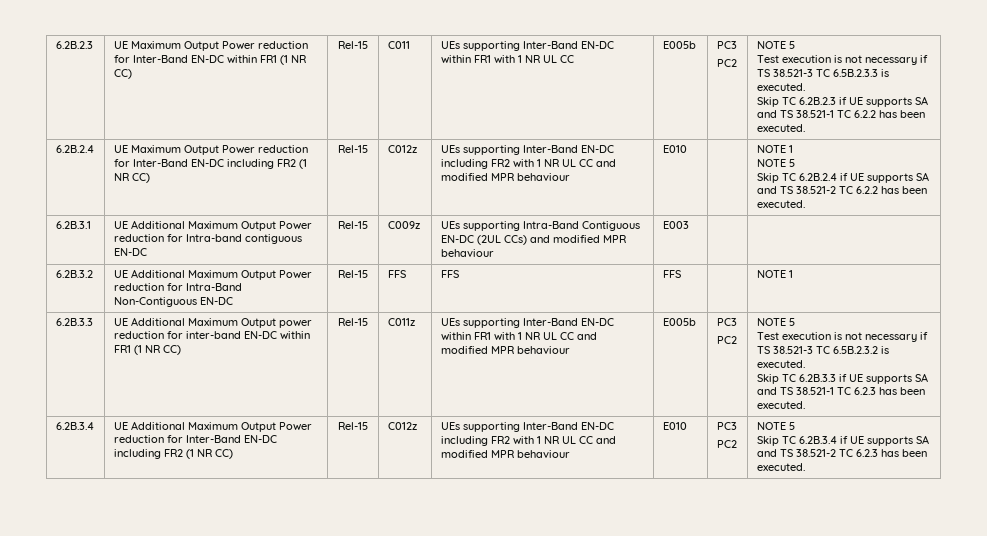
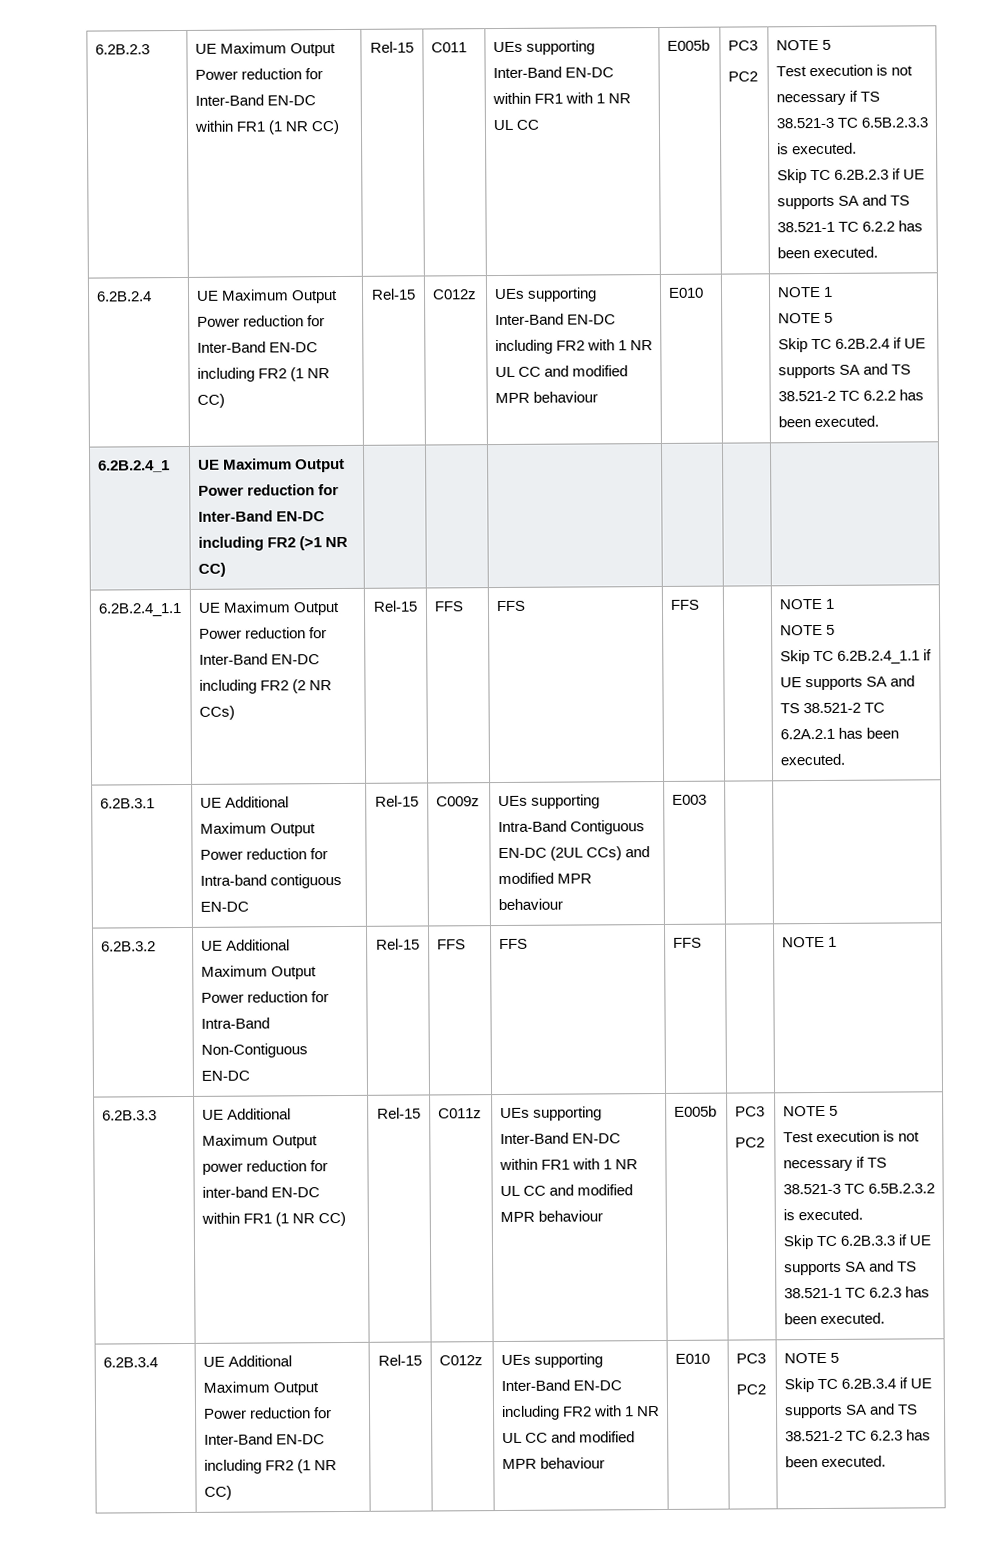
(805, 204) none -> [97,460,170,473] [197,458,345,473] [197,484,339,496] [197,510,325,522] [197,536,349,551] [197,562,226,577] [97,603,182,617] [197,601,340,616] [198,627,327,639] [198,653,320,665] [198,679,333,694] [198,705,235,720] [373,600,417,612] [433,601,463,612] [495,600,525,612] [669,599,699,610] [778,598,834,610] [779,624,835,636] [779,649,933,665] [779,675,916,691] [779,702,885,714] [779,727,899,740] [779,753,845,766] // 6.2B.2.4_1 | UE Maximum Output Power reduction for Inter-Band EN-DC including FR2 (>1 NR CC) | | | | | | // 6.2B.2.4_1.1 | UE Maximum Output Power reduction for Inter-Band EN-DC including FR2 (2 NR CCs) | Rel-15 | FFS | FFS | FFS | | NOTE 1 // NOTE 5 // Skip TC 6.2B.2.4_1.1 if UE supports SA and TS 38.521-2 TC 6.2A.2.1 has been executed.

